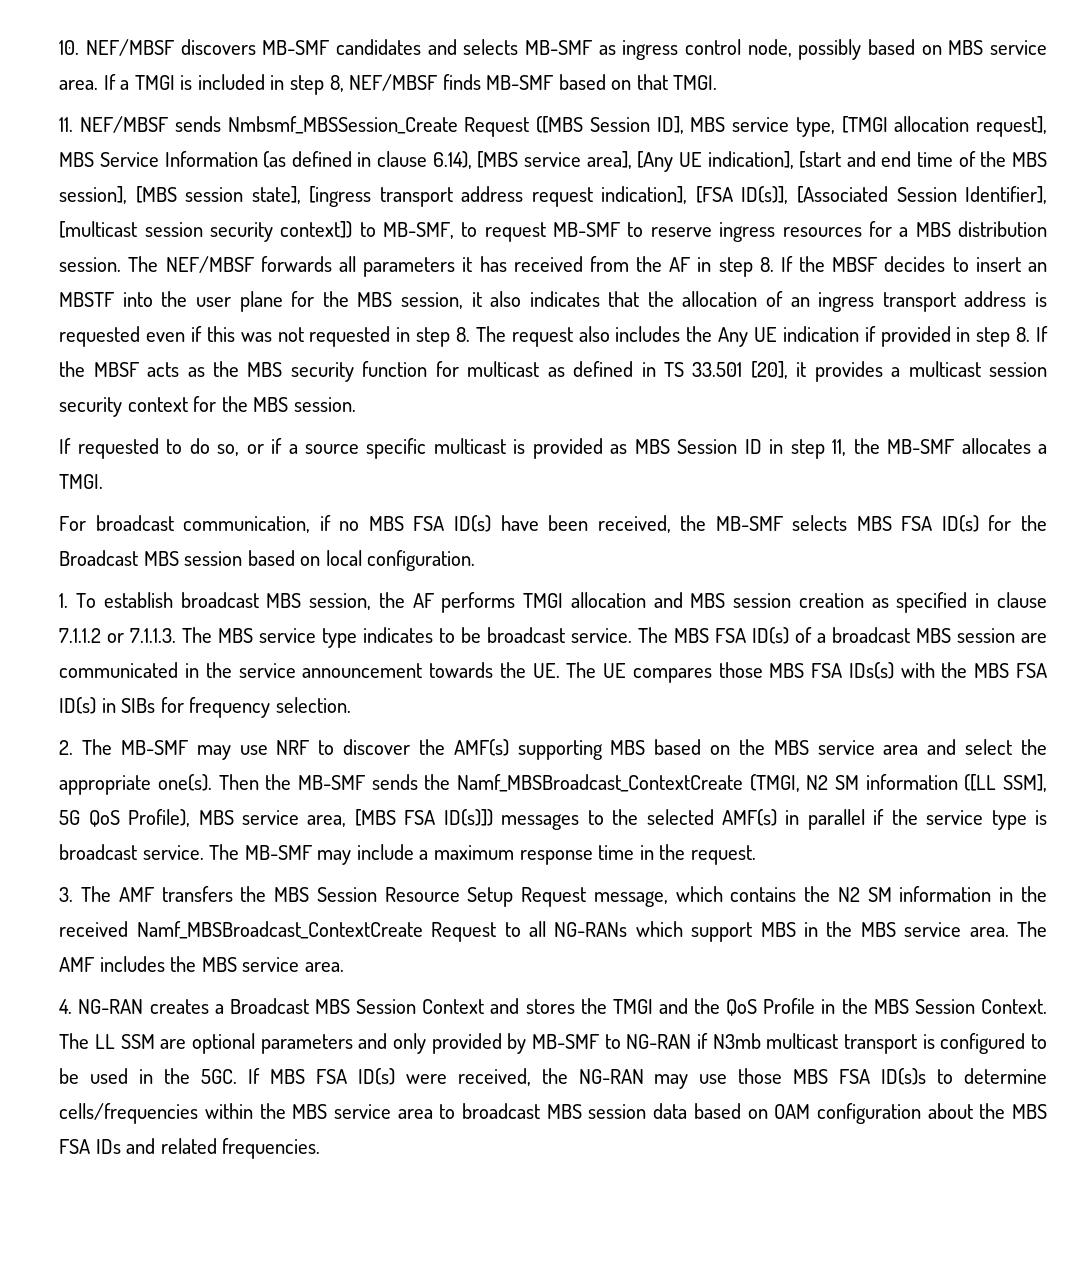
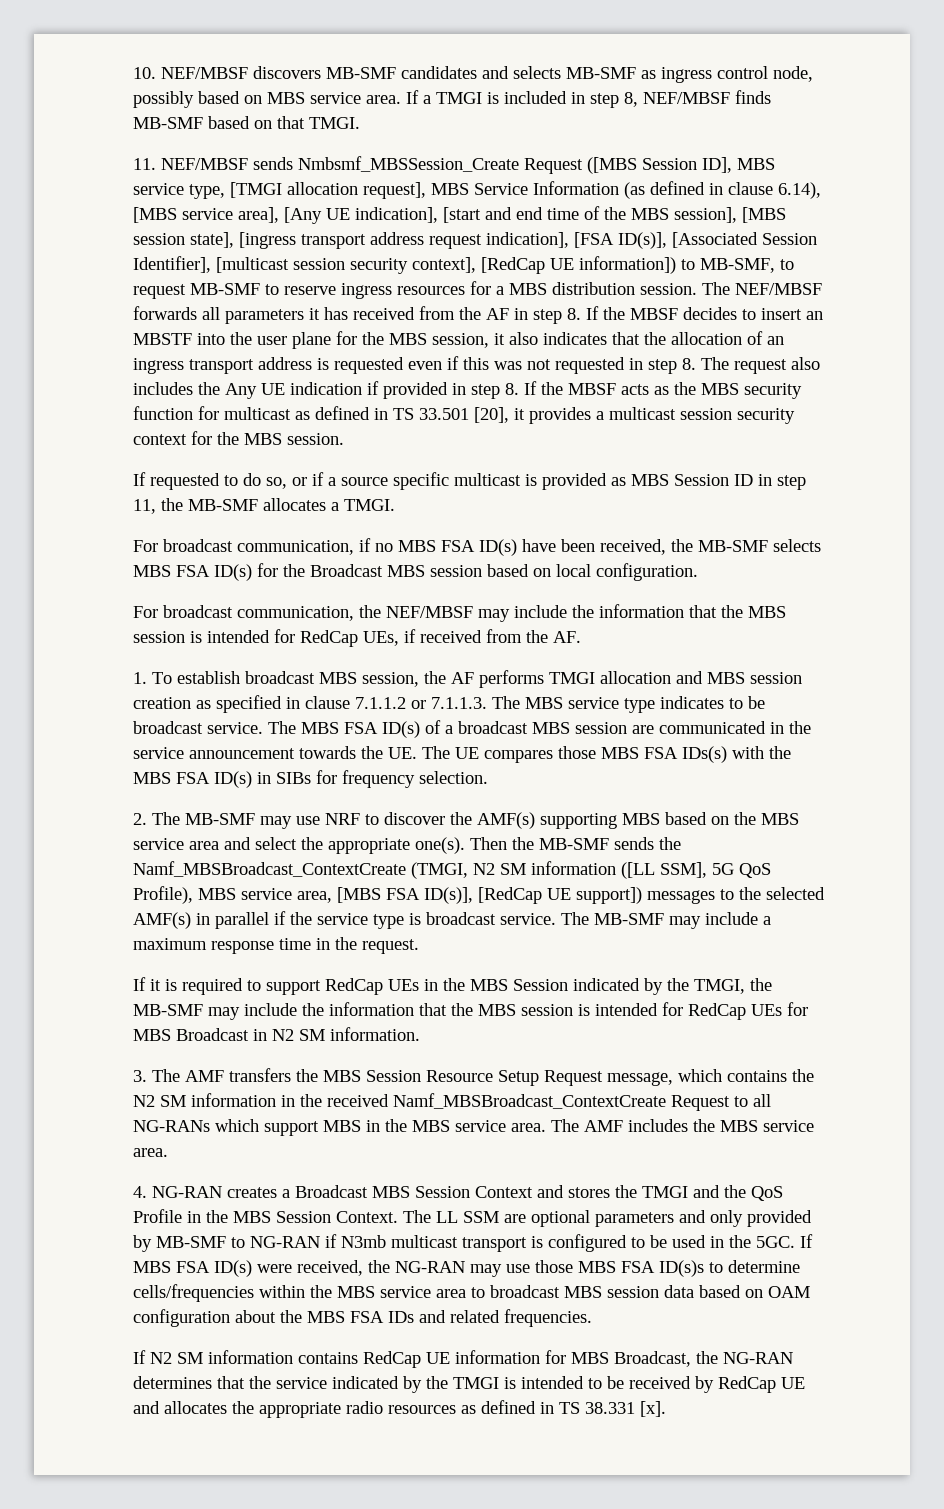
[280,221,353,238] context]) -> [412,256,677,274] context], [RedCap UE information])
(476, 560) none -> [133,604,787,622] [133,629,582,647] // For broadcast communication, the NEF/MBSF may include the information that the MBS session is intended for RedCap UEs, if received from the AF.
[443,809,493,826] ID(s)]) -> [424,887,643,904] ID(s)], [RedCap UE support])
(756, 855) none -> [133,977,773,995] [133,1002,809,1020] [133,1027,421,1041] // If it is required to support RedCap UEs in the MBS Session indicated by the TMGI, the MB-SMF may include the information that the MBS session is intended for RedCap UEs for MBS Broadcast in N2 SM information.
(321, 1148) none -> [133,1350,794,1368] [133,1376,806,1393] [133,1400,667,1418] // If N2 SM information contains RedCap UE information for MBS Broadcast, the NG-RAN determines that the service indicated by the TMGI is intended to be received by RedCap UE and allocates the appropriate radio resources as defined in TS 38.331 [x].

